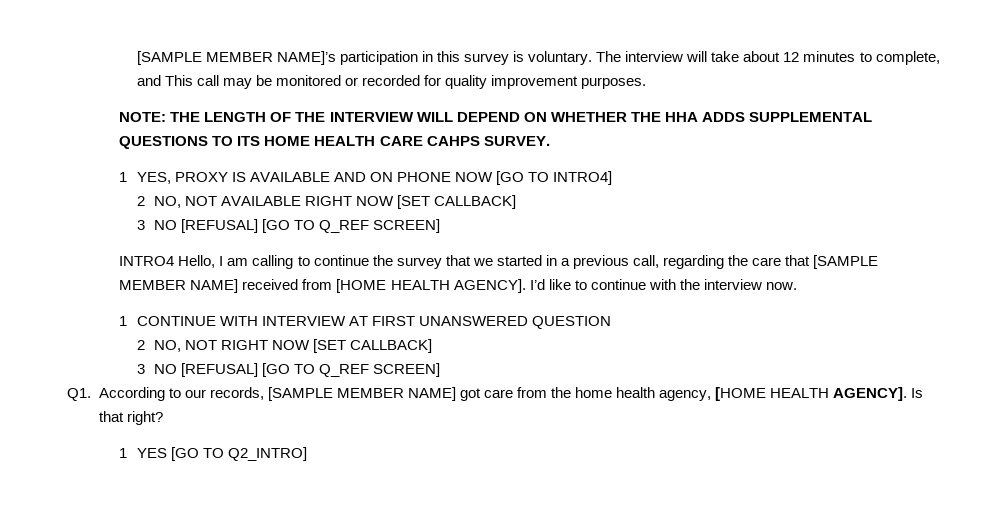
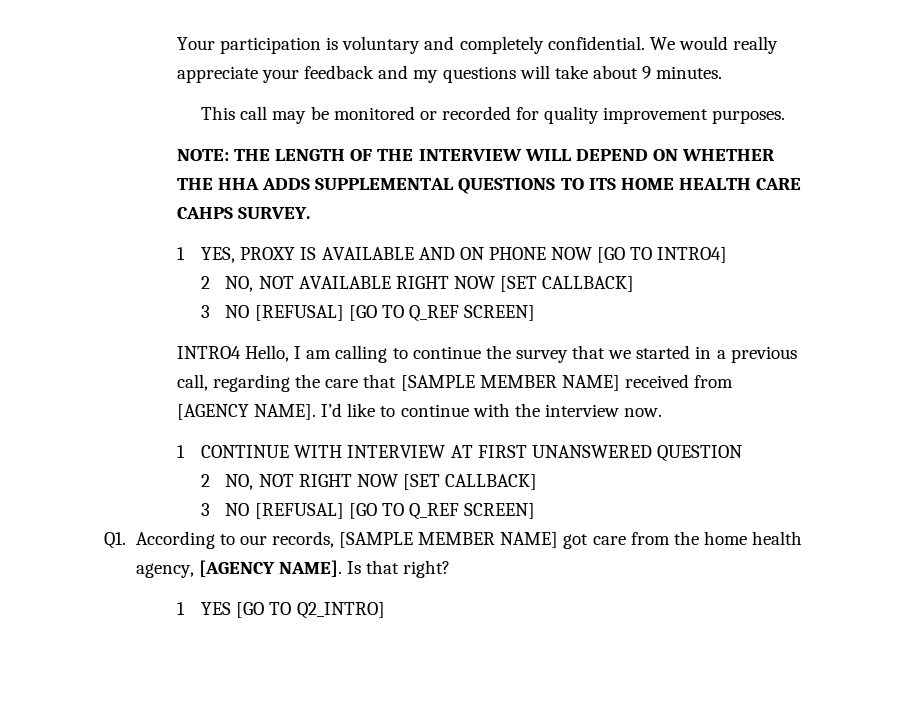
[136,51,940,65] [136,75,161,86] [SAMPLE MEMBER NAME]’s participation in this survey is voluntary. The interview will take about 12 minutes to complete, and -> [176,36,779,54] [176,65,723,83] Your participation is voluntary and completely confidential. We would really appreciate your feedback and my questions will take about 9 minutes. //
[336,279,526,293] [HOME HEALTH AGENCY]. -> [176,404,317,420] [AGENCY NAME].
[715,387,908,401] [HOME HEALTH AGENCY]. -> [198,560,342,577] [AGENCY NAME].

